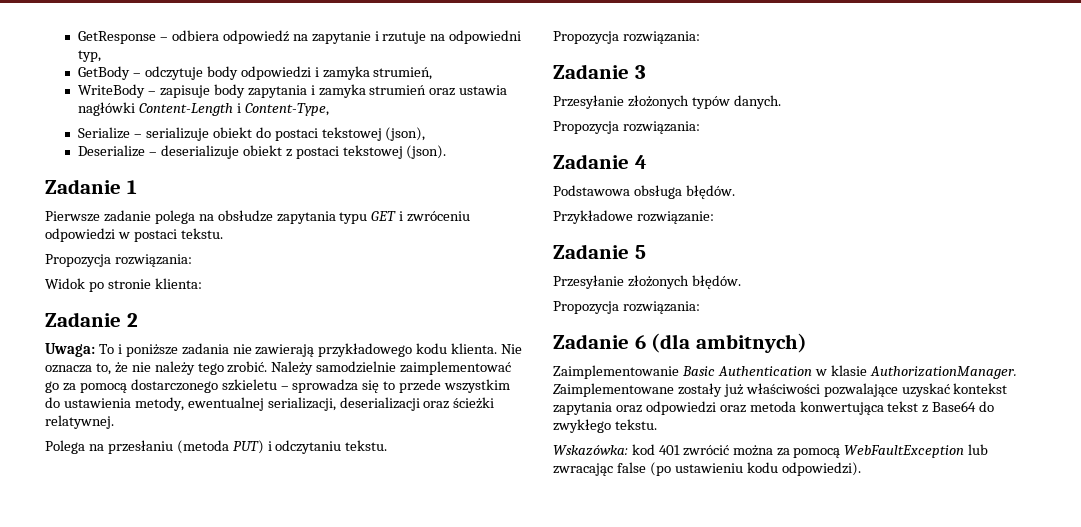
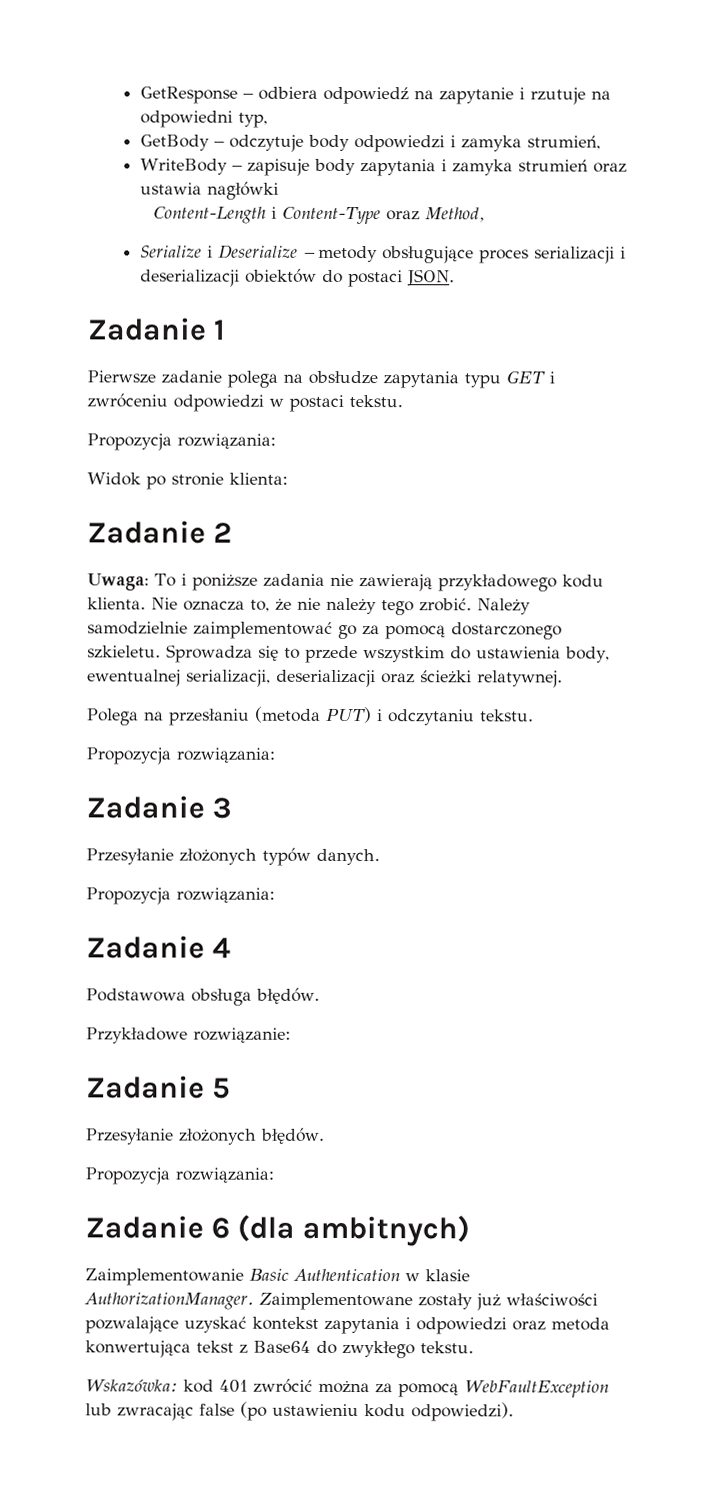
(136, 109) none -> (279, 190) //
[244,103,329,116] [78,127,426,141] [78,145,447,159] Content-Type, // Serialize – serializuje obiekt do postaci tekstowej (json), // Deserialize – deserializuje obiekt z postaci tekstowej (json). -> [282,206,487,225] [139,244,626,264] [139,268,455,288] Content-Type oraz Method, // Serialize i Deserialize – metody obsługujące proces serializacji i deserializacji obiektów do postaci JSON.
[221,379,359,393] szkieletu – sprowadza -> [87,644,253,663] szkieletu. Sprowadza
[134,397,184,411] metody, -> [565,646,610,663] body,
[615,405,642,413] oraz -> [405,1317,411,1330] i

